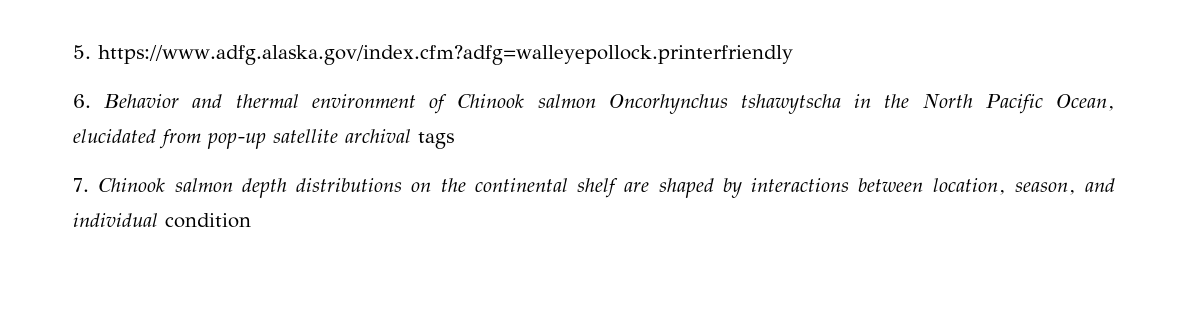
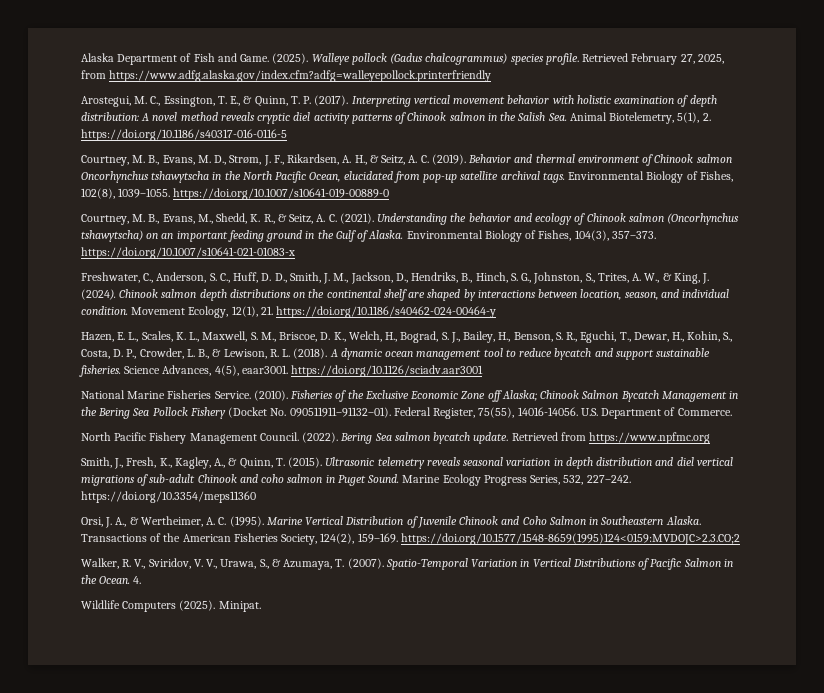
[73,45,793,65] [73,94,91,108] 5. https://www.adfg.alaska.gov/index.cfm?adfg=walleyepollock.printerfriendly // 6. -> [81,53,724,65] [81,70,492,82] [81,95,717,107] [81,112,711,124] [81,129,287,141] [81,154,466,166] Alaska Department of Fish and Game. (2025). Walleye pollock (Gadus chalcogrammus) species profile. Retrieved February 27, 2025, from https://www.adfg.alaska.gov/index.cfm?adfg=walleyepollock.printerfriendly // Arostegui, M. C., Essington, T. E., & Quinn, T. P. (2017). Interpreting vertical movement behavior with holistic examination of depth distribution: A novel method reveals cryptic diel activity patterns of Chinook salmon in the Salish Sea. Animal Biotelemetry, 5(1), 2. https://doi.org/10.1186/s40317-016-0116-5 // Courtney, M. B., Evans, M. D., Strøm, J. F., Rikardsen, A. H., & Seitz, A. C. (2019).
[418,132,454,149] [73,178,89,192] tags // 7. -> [542,171,733,183] [81,188,390,200] [81,213,740,225] [81,230,656,242] [81,247,295,259] [81,272,710,284] [81,289,116,300] tags. Environmental Biology of Fishes, 102(8), 1039–1055. https://doi.org/10.1007/s10641-019-00889-0 // Courtney, M. B., Evans, M., Shedd, K. R., & Seitz, A. C. (2021). Understanding the behavior and ecology of Chinook salmon (Oncorhynchus tshawytscha) on an important feeding ground in the Gulf of Alaska. Environmental Biology of Fishes, 104(3), 357–373. https://doi.org/10.1007/s10641-021-01083-x // Freshwater, C., Anderson, S. C., Huff, D. D., Smith, J. M., Jackson, D., Hendriks, B., Hinch, S. G., Johnston, S., Trites, A. W., & King, J. (2024).
[165,213,251,228] condition -> [81,306,497,318] [81,331,733,343] [81,348,711,360] [79,365,484,377] [81,390,739,402] [81,407,732,419] [81,432,711,444] [81,457,733,469] [81,474,631,486] [81,491,256,503] [81,516,701,528] [81,533,740,545] [81,558,733,570] [81,575,142,584] [81,600,261,612] condition. Movement Ecology, 12(1), 21. https://doi.org/10.1186/s40462-024-00464-y // Hazen, E. L., Scales, K. L., Maxwell, S. M., Briscoe, D. K., Welch, H., Bograd, S. J., Bailey, H., Benson, S. R., Eguchi, T., Dewar, H., Kohin, S., Costa, D. P., Crowder, L. B., & Lewison, R. L. (2018). A dynamic ocean management tool to reduce bycatch and support sustainable fisheries. Science Advances, 4(5), eaar3001. https://doi.org/10.1126/sciadv.aar3001 // National Marine Fisheries Service. (2010). Fisheries of the Exclusive Economic Zone off Alaska; Chinook Salmon Bycatch Management in the Bering Sea Pollock Fishery (Docket No. 090511911–91132–01). Federal Register, 75(55), 14016-14056. U.S. Department of Commerce. // North Pacific Fishery Management Council. (2022). Bering Sea salmon bycatch update. Retrieved from https://www.npfmc.org // Smith, J., Fresh, K., Kagley, A., & Quinn, T. (2015). Ultrasonic telemetry reveals seasonal variation in depth distribution and diel vertical migrations of sub-adult Chinook and coho salmon in Puget Sound. Marine Ecology Progress Series, 532, 227–242. https://doi.org/10.3354/meps11360 // Orsi, J. A., & Wertheimer, A. C. (1995). Marine Vertical Distribution of Juvenile Chinook and Coho Salmon in Southeastern Alaska. Transactions of the American Fisheries Society, 124(2), 159–169. https://doi.org/10.1577/1548-8659(1995)124<0159:MVDOJC>2.3.CO;2 // Walker, R. V., Sviridov, V. V., Urawa, S., & Azumaya, T. (2007). Spatio-Temporal Variation in Vertical Distributions of Pacific Salmon in the Ocean. 4. // Wildlife Computers (2025). Minipat.

